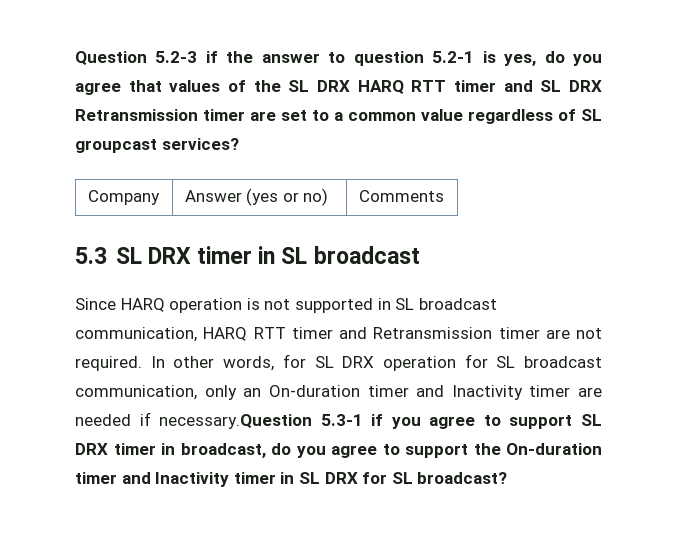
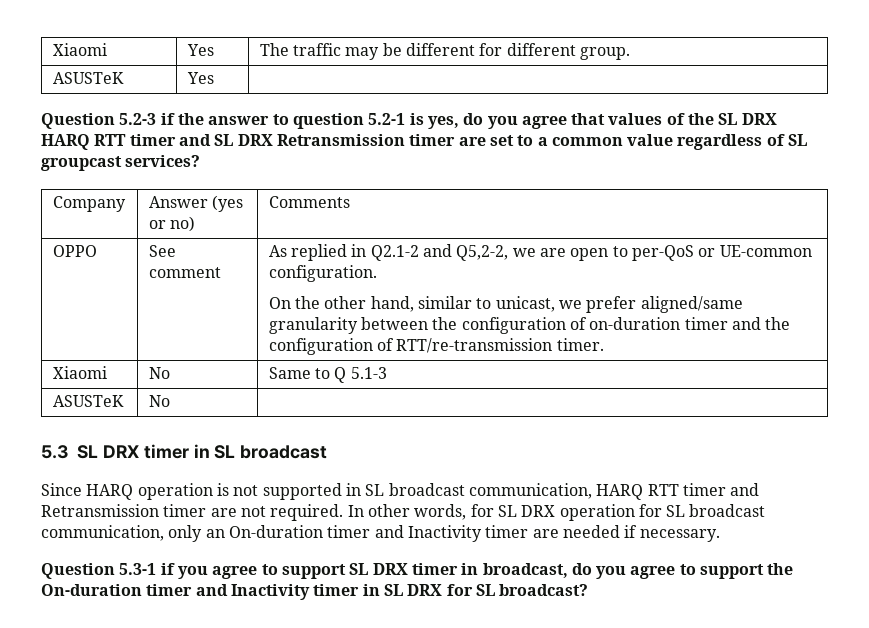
(75, 58) none -> [52,43,107,56] [186,44,214,56] [259,43,630,60] [52,72,124,84] [186,72,214,84] Xiaomi | Yes | The traffic may be different for different group. // ASUSTeK | Yes | //
(444, 196) none -> [52,245,97,257] [148,245,176,257] [148,267,221,278] [268,244,812,261] [268,265,377,282] [268,296,743,313] [268,317,791,334] [268,338,604,355] [52,366,107,379] [148,367,170,379] [268,367,387,383] [52,395,124,407] [148,395,170,407] // OPPO | See comment | As replied in Q2.1-2 and Q5,2-2, we are open to per-QoS or UE-common configuration. // On the other hand, similar to unicast, we prefer aligned/same granularity between the configuration of on-duration timer and the configuration of RTT/re-transmission timer. // Xiaomi | No | Same to Q 5.1-3 // ASUSTeK | No |
[159,414,313,429] necessary.Question -> [639,529,720,542] [41,563,115,579] necessary. // Question

